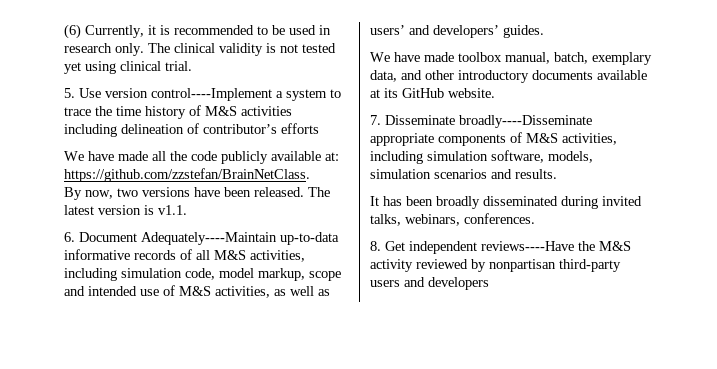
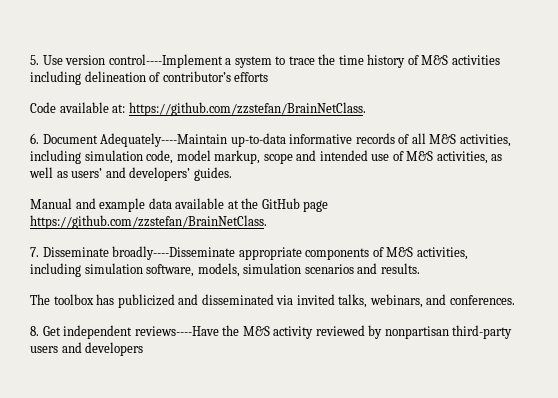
[64,24,331,39] [64,43,336,56] [64,61,192,74] (6) Currently, it is recommended to be used in research only. The clinical validity is not tested yet using clinical trial. // -> (30, 60) none
[64,151,339,164] [64,168,310,182] [64,187,330,200] [64,205,187,215] We have made all the code publicly available at: https://github.com/zzstefan/BrainNetClass. // By now, two versions have been released. The latest version is v1.1. -> [30,102,366,116] Code available at: https://github.com/zzstefan/BrainNetClass.
[370,52,652,65] [370,70,647,83] [370,88,495,98] We have made toolbox manual, batch, exemplary data, and other introductory documents available at its GitHub website. -> [30,198,329,212] [30,215,267,229] Manual and example data available at the GitHub page https://github.com/zzstefan/BrainNetClass.
[370,196,598,209] It has been broadly disseminated during -> [30,294,294,308] The toolbox has publicized and disseminated via
(460, 220) none -> [426,294,447,305] and

